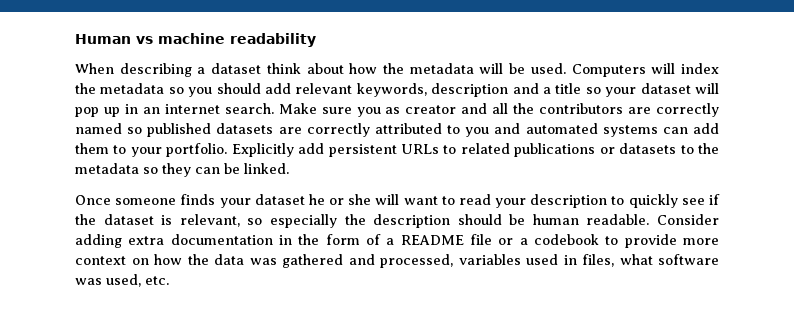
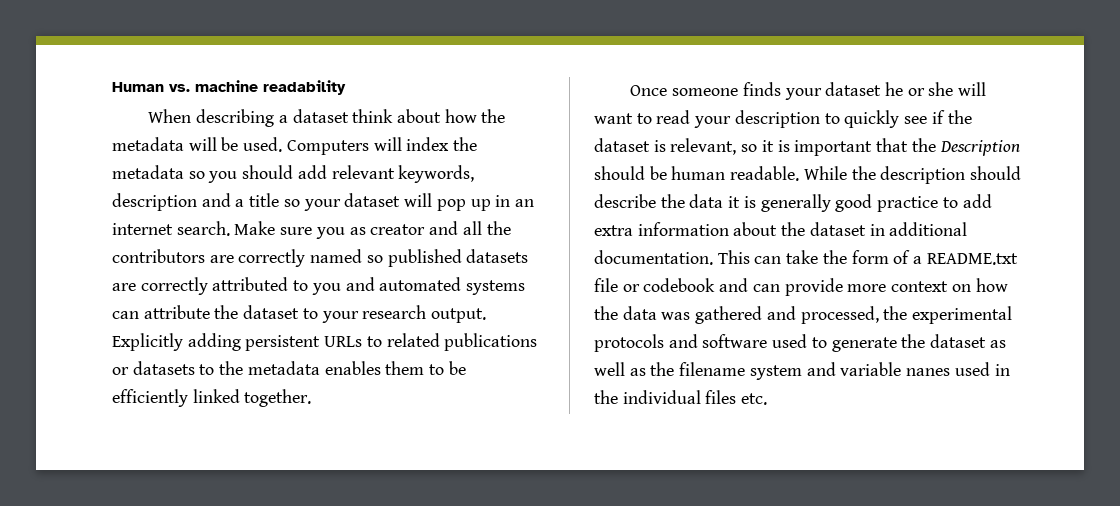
[136,36,153,44] vs -> [169,84,190,92] vs.
[693,123,719,134] [75,143,325,157] add them to your portfolio. Explicitly add -> [143,305,487,323] [112,333,241,351] attribute the dataset to your research output. Explicitly adding
[143,163,289,177] so they can be linked. -> [324,361,466,375] [112,389,312,407] enables them to be efficiently linked together.
[269,214,719,228] [75,234,292,248] especially the description should be human readable. Consider adding extra documentation in -> [761,138,1020,156] [594,166,1022,184] [594,194,992,212] [594,222,968,236] [594,250,819,265] it is important that the Description should be human readable. While the description should describe the data it is generally good practice to add extra information about the dataset in additional documentation. This can take
[400,235,464,245] README -> [926,253,1018,265] README.txt
[519,234,619,245] a codebook to -> [643,278,780,292] codebook and can
[458,254,719,267] [75,274,141,287] variables used in files, what software was used, -> [883,306,1013,324] [594,334,1006,352] [594,362,1010,380] [594,390,737,404] the experimental protocols and software used to generate the dataset as well as the filename system and variable nanes used in the individual files

